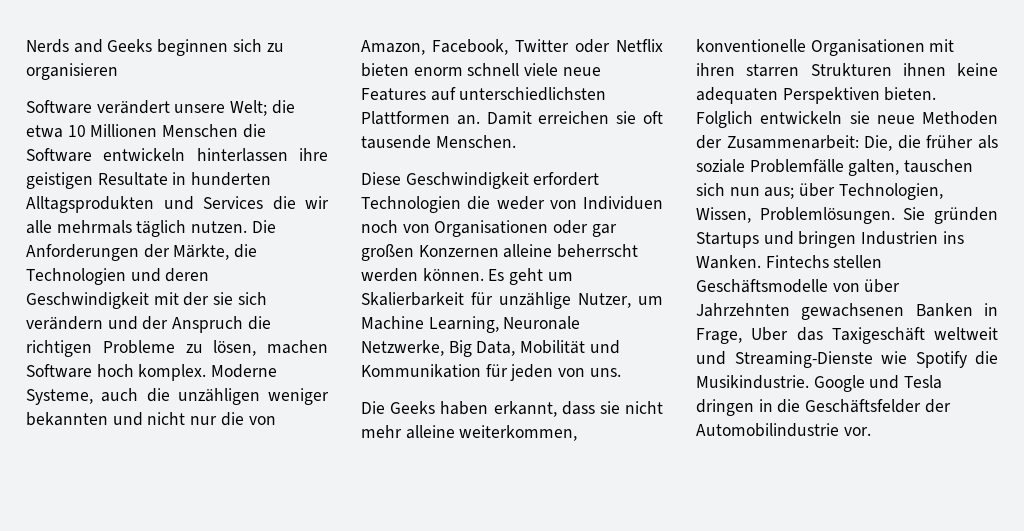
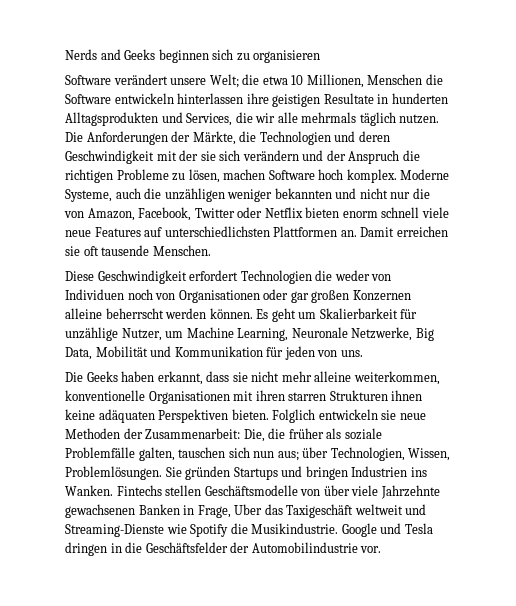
[90,124,158,137] Millionen -> [306,74,364,88] Millionen,
[203,196,263,209] Services -> [186,113,233,126] Services,
[696,87,778,104] adequaten -> [98,409,155,423] adäquaten
[696,303,790,317] Jahrzehnten -> [351,485,440,499] viele Jahrzehnte

